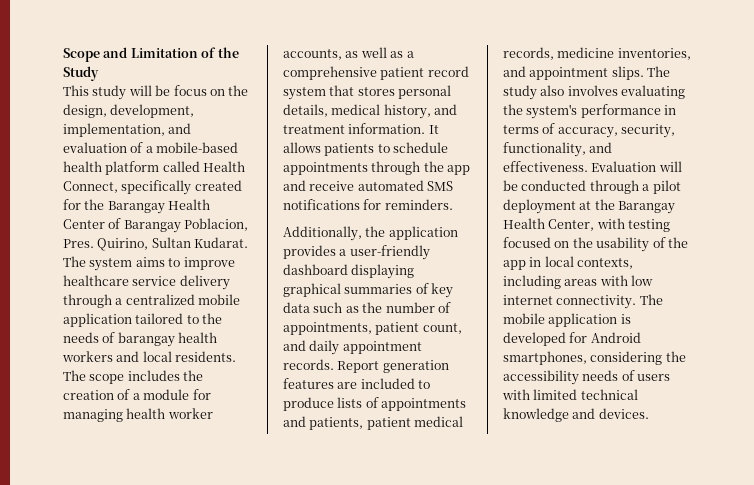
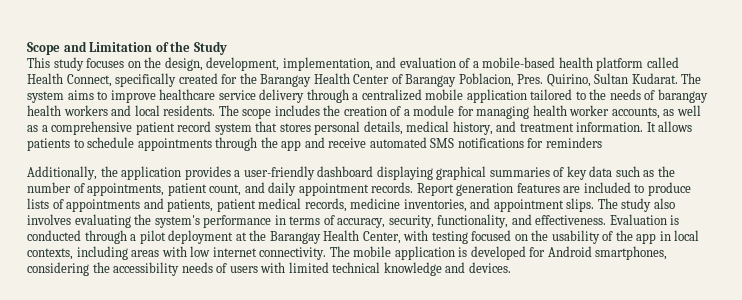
[128,85,207,96] will be focus -> [86,58,125,68] focuses
[384,199,453,210] reminders. -> [545,137,602,148] reminders
[658,161,682,172] [503,180,518,191] will be -> [670,215,680,225] is

